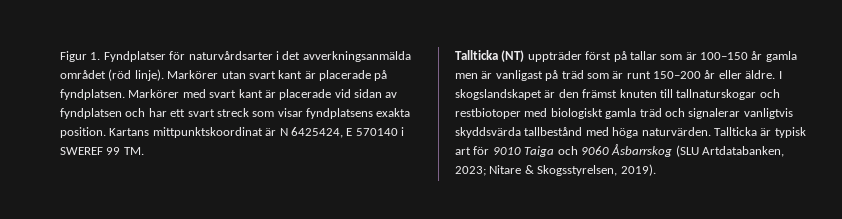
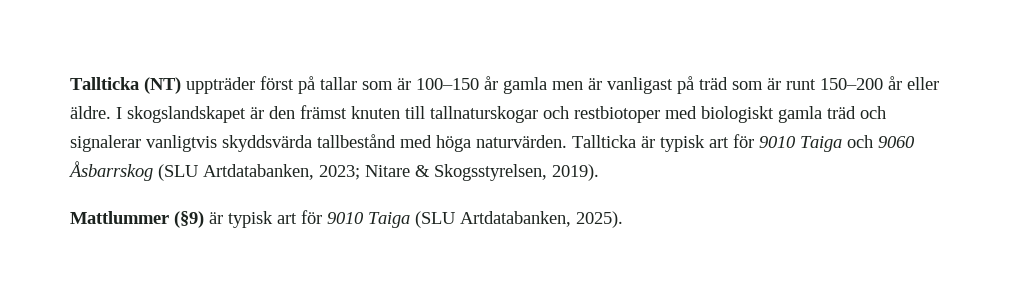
[60,51,411,62] [60,69,388,81] [60,89,398,100] [60,108,411,119] [60,127,404,138] [60,147,144,155] Figur 1. Fyndplatser för naturvårdsarter i det avverkningsanmälda området (röd linje). Markörer utan svart kant är placerade på fyndplatsen. Markörer med svart kant är placerade vid sidan av fyndplatsen och har ett svart streck som visar fyndplatsens exakta position. Kartans mittpunktskoordinat är N 6425424, E 570140 i SWEREF 99 TM. // -> (70, 83) none
(656, 170) none -> [70,210,623,228] // Mattlummer (§9) är typisk art för 9010 Taiga (SLU Artdatabanken, 2025).

